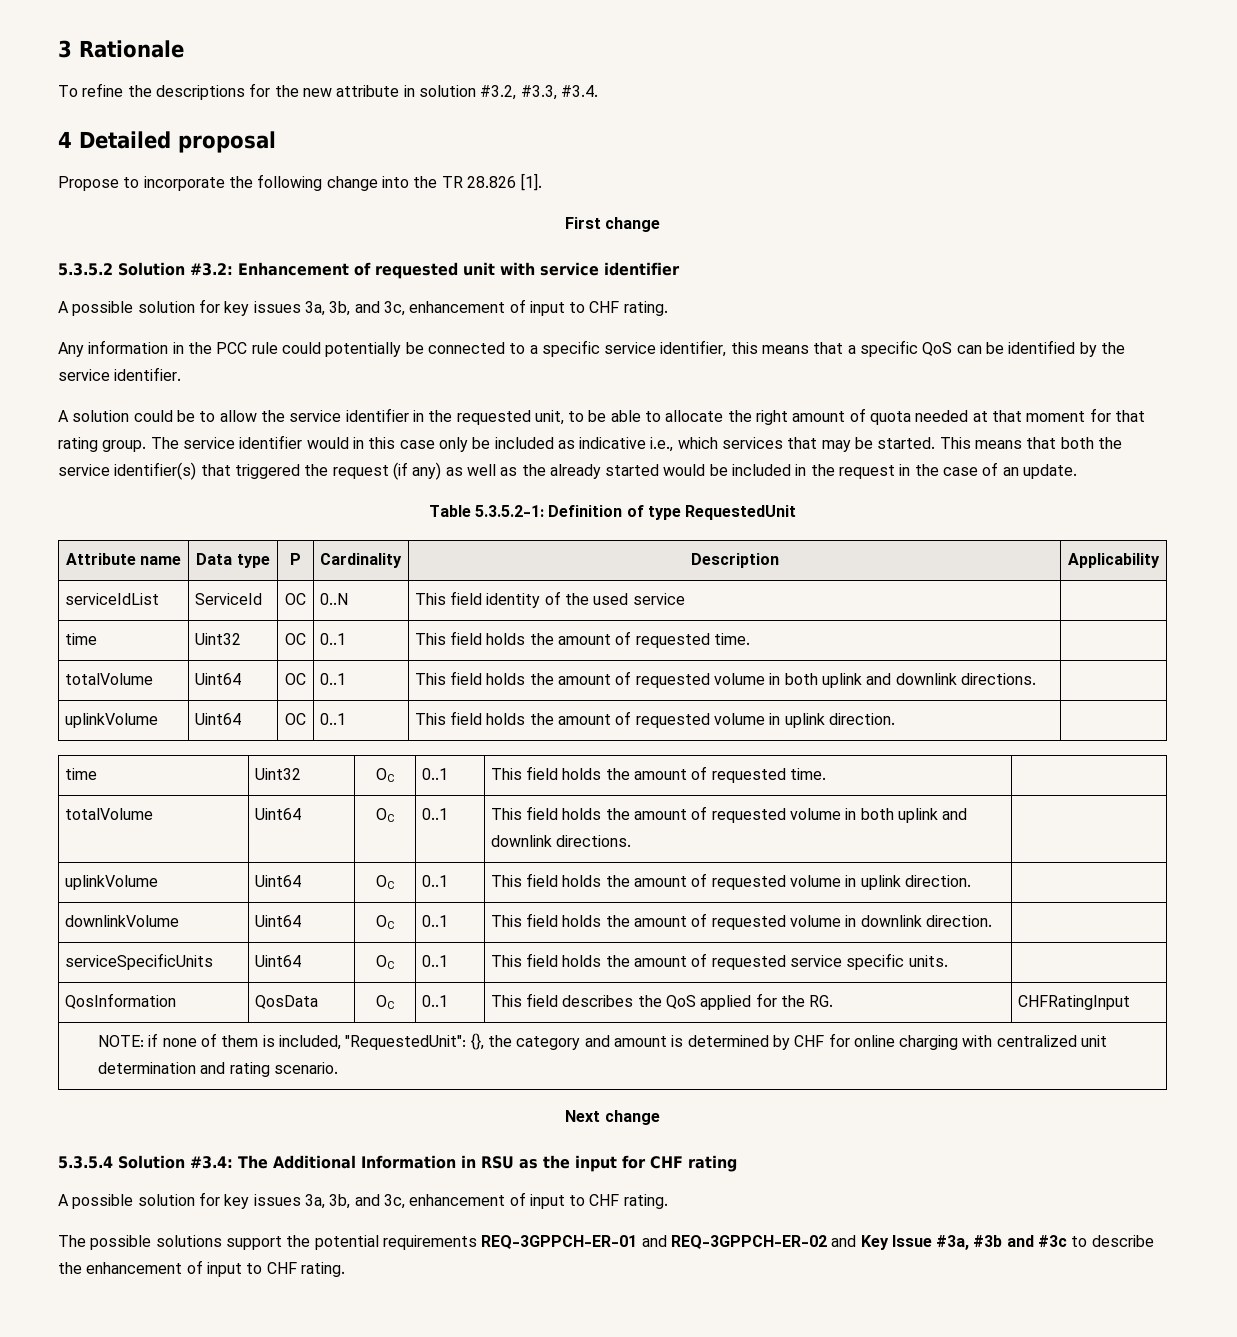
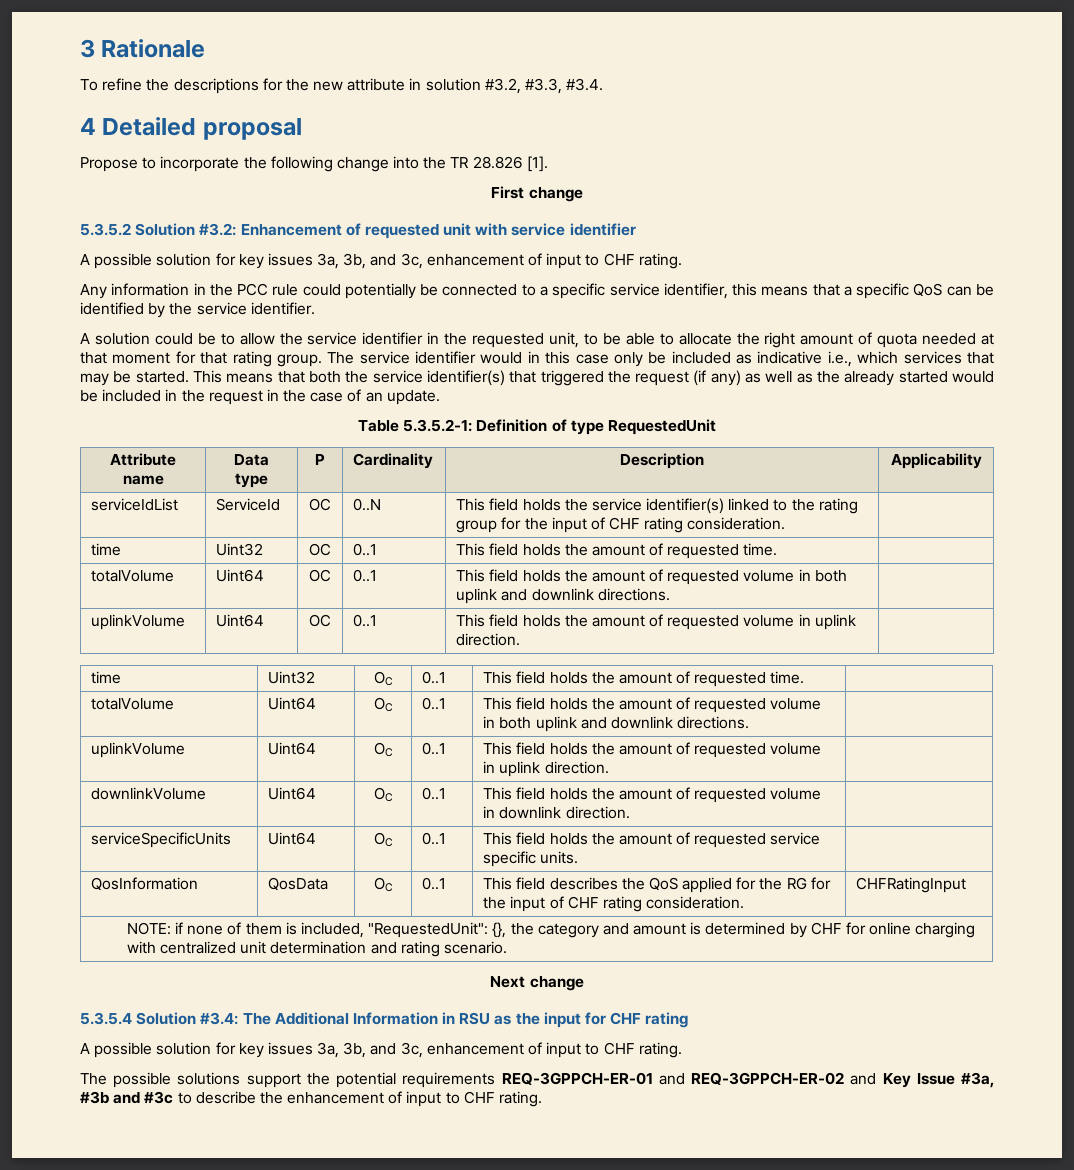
[486,591,685,608] identity of the used service -> [522,498,858,514] [456,517,786,533] holds the service identifier(s) linked to the rating group for the input of CHF rating consideration.
[809,995,834,1007] RG. -> [786,877,831,890] [483,896,745,912] RG for the input of CHF rating consideration.

